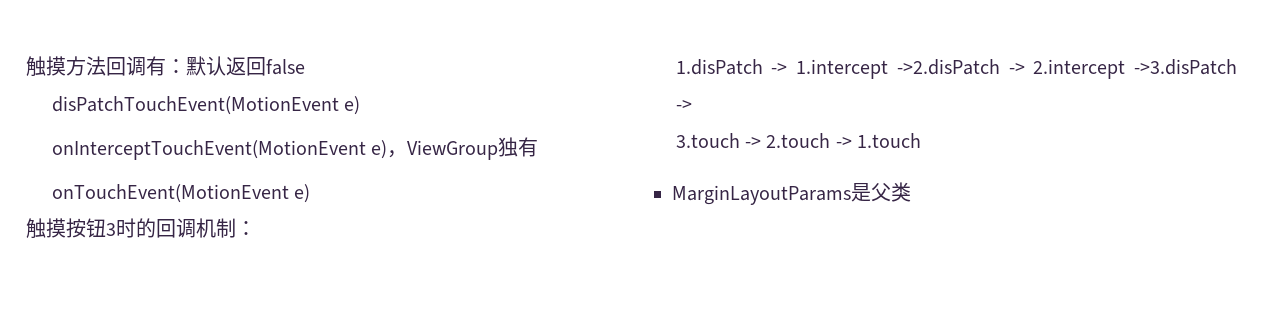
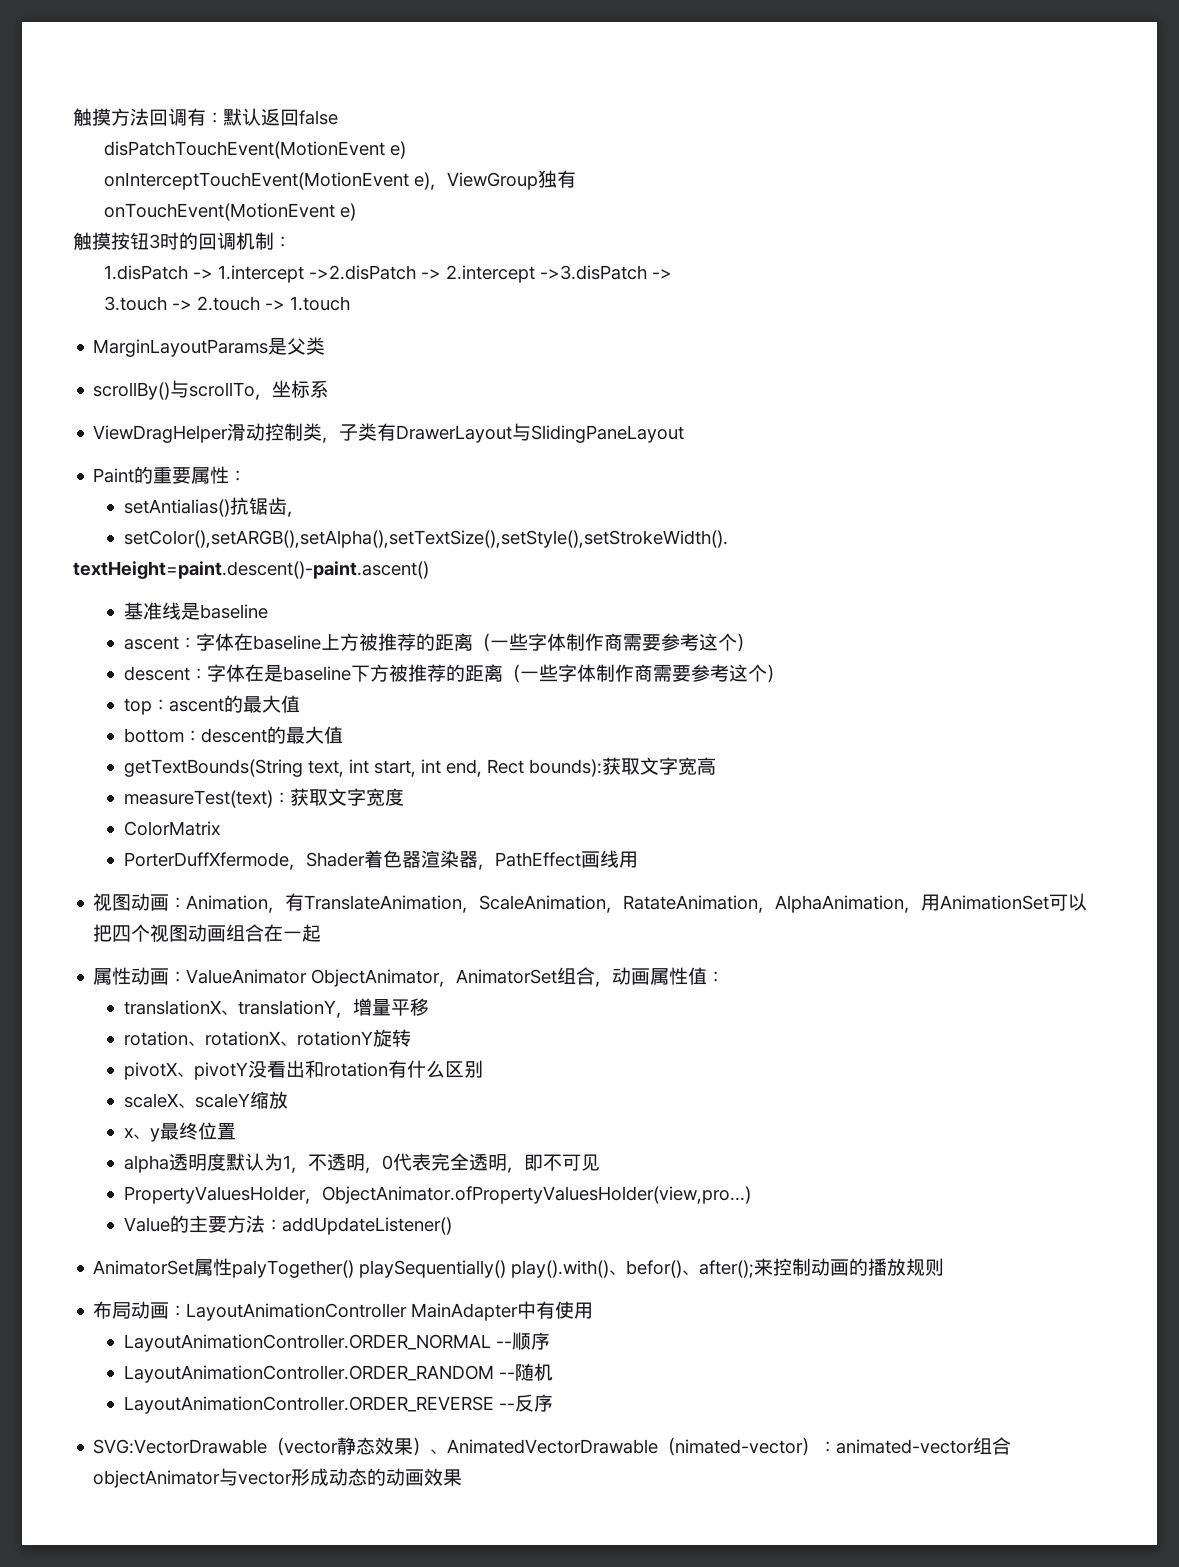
(911, 192) none -> [93,380,330,400] [93,423,685,443] [93,466,247,484] [124,497,305,517] [124,530,729,548] [73,561,429,579] [124,602,269,620] [124,633,755,652] [124,664,785,683] [124,695,301,715] [124,726,344,744] [124,757,717,777] [124,788,405,808] [124,821,221,836] [124,850,639,870] [93,893,1088,913] [93,924,322,942] [93,967,725,987] [124,998,430,1018] [124,1029,412,1047] [124,1060,484,1080] [124,1091,289,1109] [124,1122,237,1142] [124,1153,601,1173] [124,1186,752,1204] [124,1215,453,1235] [93,1258,945,1278] [93,1301,594,1321] [124,1332,551,1352] [124,1363,554,1383] [124,1394,554,1414] [93,1437,1012,1456] [93,1468,463,1488] // scrollBy()与scrollTo，坐标系 // ViewDragHelper滑动控制类，子类有DrawerLayout与SlidingPaneLayout // Paint的重要属性： // setAntialias()抗锯齿， // setColor(),setARGB(),setAlpha(),setTextSize(),setStyle(),setStrokeWidth(). // textHeight=paint.descent()-paint.ascent() // 基准线是baseline // ascent：字体在baseline上方被推荐的距离（一些字体制作商需要参考这个） // descent：字体在是baseline下方被推荐的距离（一些字体制作商需要参考这个） // top：ascent的最大值 // bottom：descent的最大值 // getTextBounds(String text, int start, int end, Rect bounds):获取文字宽高 // measureTest(text)：获取文字宽度 // ColorMatrix // PorterDuffXfermode，Shader着色器渲染器，PathEffect画线用 // 视图动画：Animation，有TranslateAnimation，ScaleAnimation，RatateAnimation，AlphaAnimation，用AnimationSet可以把四个视图动画组合在一起 // 属性动画：ValueAnimator ObjectAnimator，AnimatorSet组合，动画属性值： // translationX、translationY，增量平移 // rotation、rotationX、rotationY旋转 // pivotX、pivotY没看出和rotation有什么区别 // scaleX、scaleY缩放 // x、y最终位置 // alpha透明度默认为1，不透明，0代表完全透明，即不可见 // PropertyValuesHolder，ObjectAnimator.ofPropertyValuesHolder(view,pro...) // Value的主要方法：addUpdateListener() // AnimatorSet属性palyTogether() playSequentially() play().with()、befor()、after();来控制动画的播放规则 // 布局动画：LayoutAnimationController MainAdapter中有使用 // LayoutAnimationController.ORDER_NORMAL --顺序 // LayoutAnimationController.ORDER_RANDOM --随机 // LayoutAnimationController.ORDER_REVERSE --反序 // SVG:VectorDrawable（vector静态效果）、AnimatedVectorDrawable（nimated-vector）：animated-vector组合objectAnimator与vector形成动态的动画效果

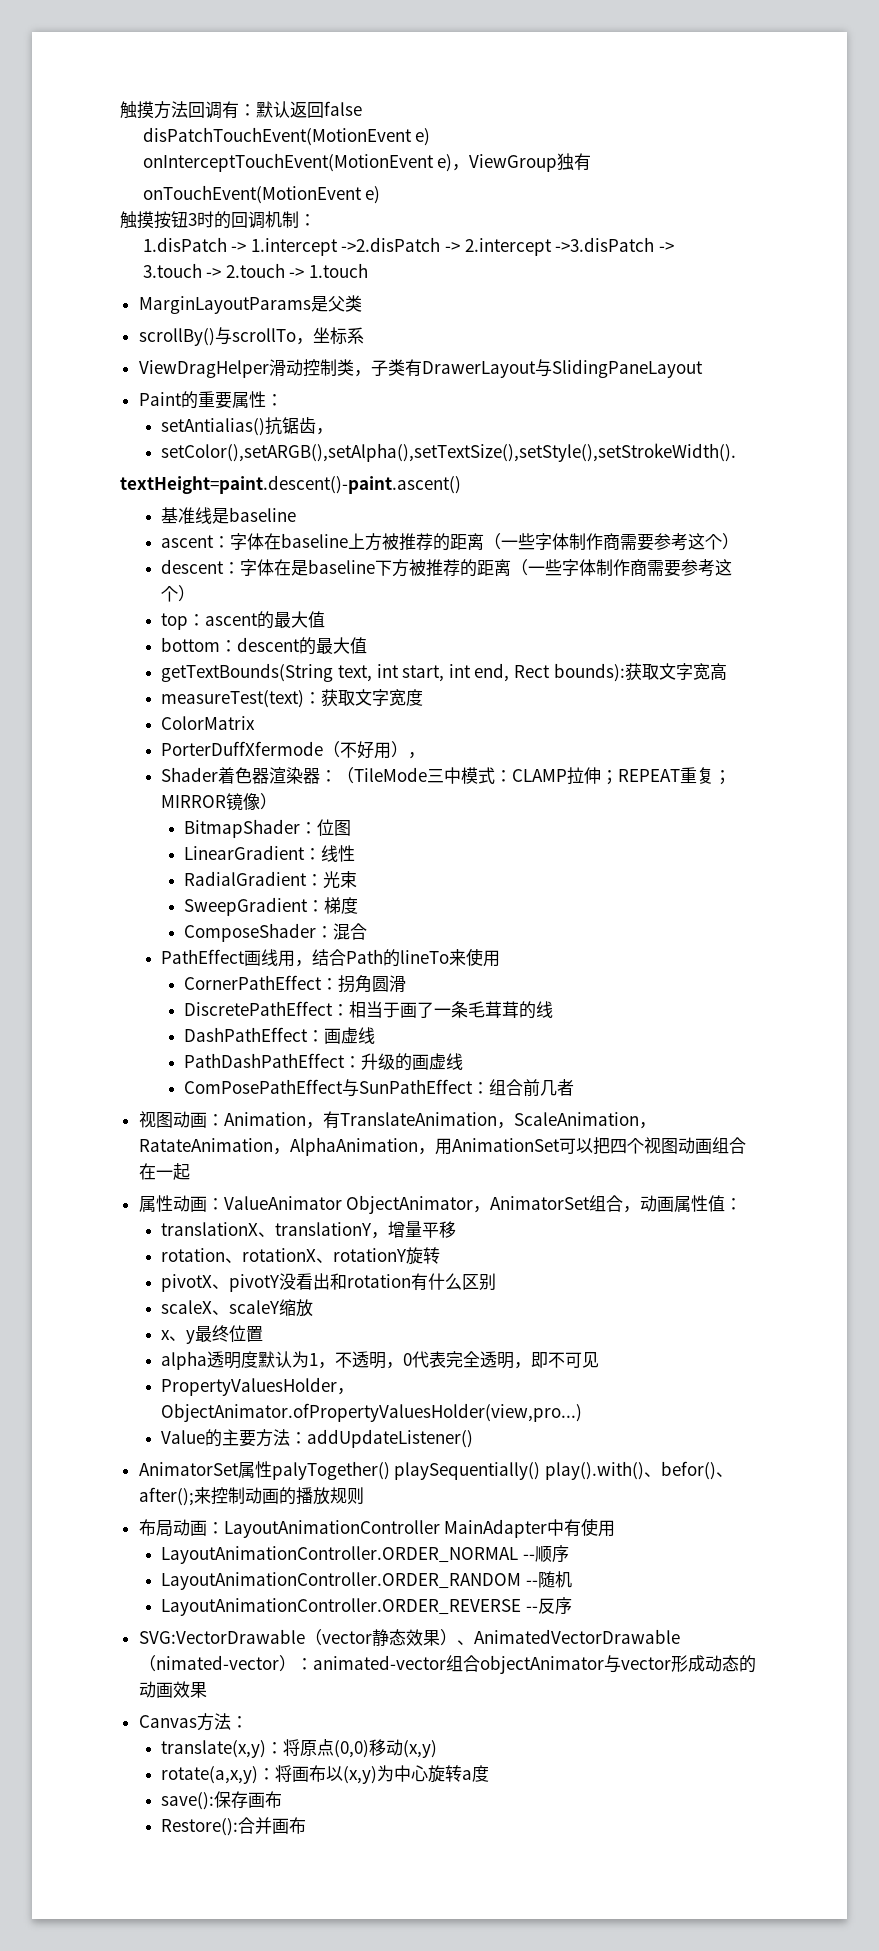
[289,864,307,870] ， -> [323,741,426,759] （不好用）， //
[478,850,639,870] ，PathEffect画线用 -> [320,767,732,785] [161,793,278,811] [184,819,352,838] [184,845,356,862] [184,871,358,889] [184,897,359,916] [184,923,368,942] [161,948,501,967] [184,975,407,993] [184,1001,554,1019] [184,1027,376,1044] [184,1053,464,1071] [184,1079,575,1097] ：（TileMode三中模式：CLAMP拉伸；REPEAT重复；MIRROR镜像） // BitmapShader：位图 // LinearGradient：线性 // RadialGradient：光束 // SweepGradient：梯度 // ComposeShader：混合 // PathEffect画线用，结合Path的lineTo来使用 // CornerPathEffect：拐角圆滑 // DiscretePathEffect：相当于画了一条毛茸茸的线 // DashPathEffect：画虚线 // PathDashPathEffect：升级的画虚线 // ComPosePathEffect与SunPathEffect：组合前几者
(463, 1477) none -> [138,1713,248,1731] [161,1739,438,1758] [161,1765,490,1784] [161,1791,283,1810] [161,1817,307,1836] // Canvas方法： // translate(x,y)：将原点(0,0)移动(x,y) // rotate(a,x,y)：将画布以(x,y)为中心旋转a度 // save():保存画布 // Restore():合并画布

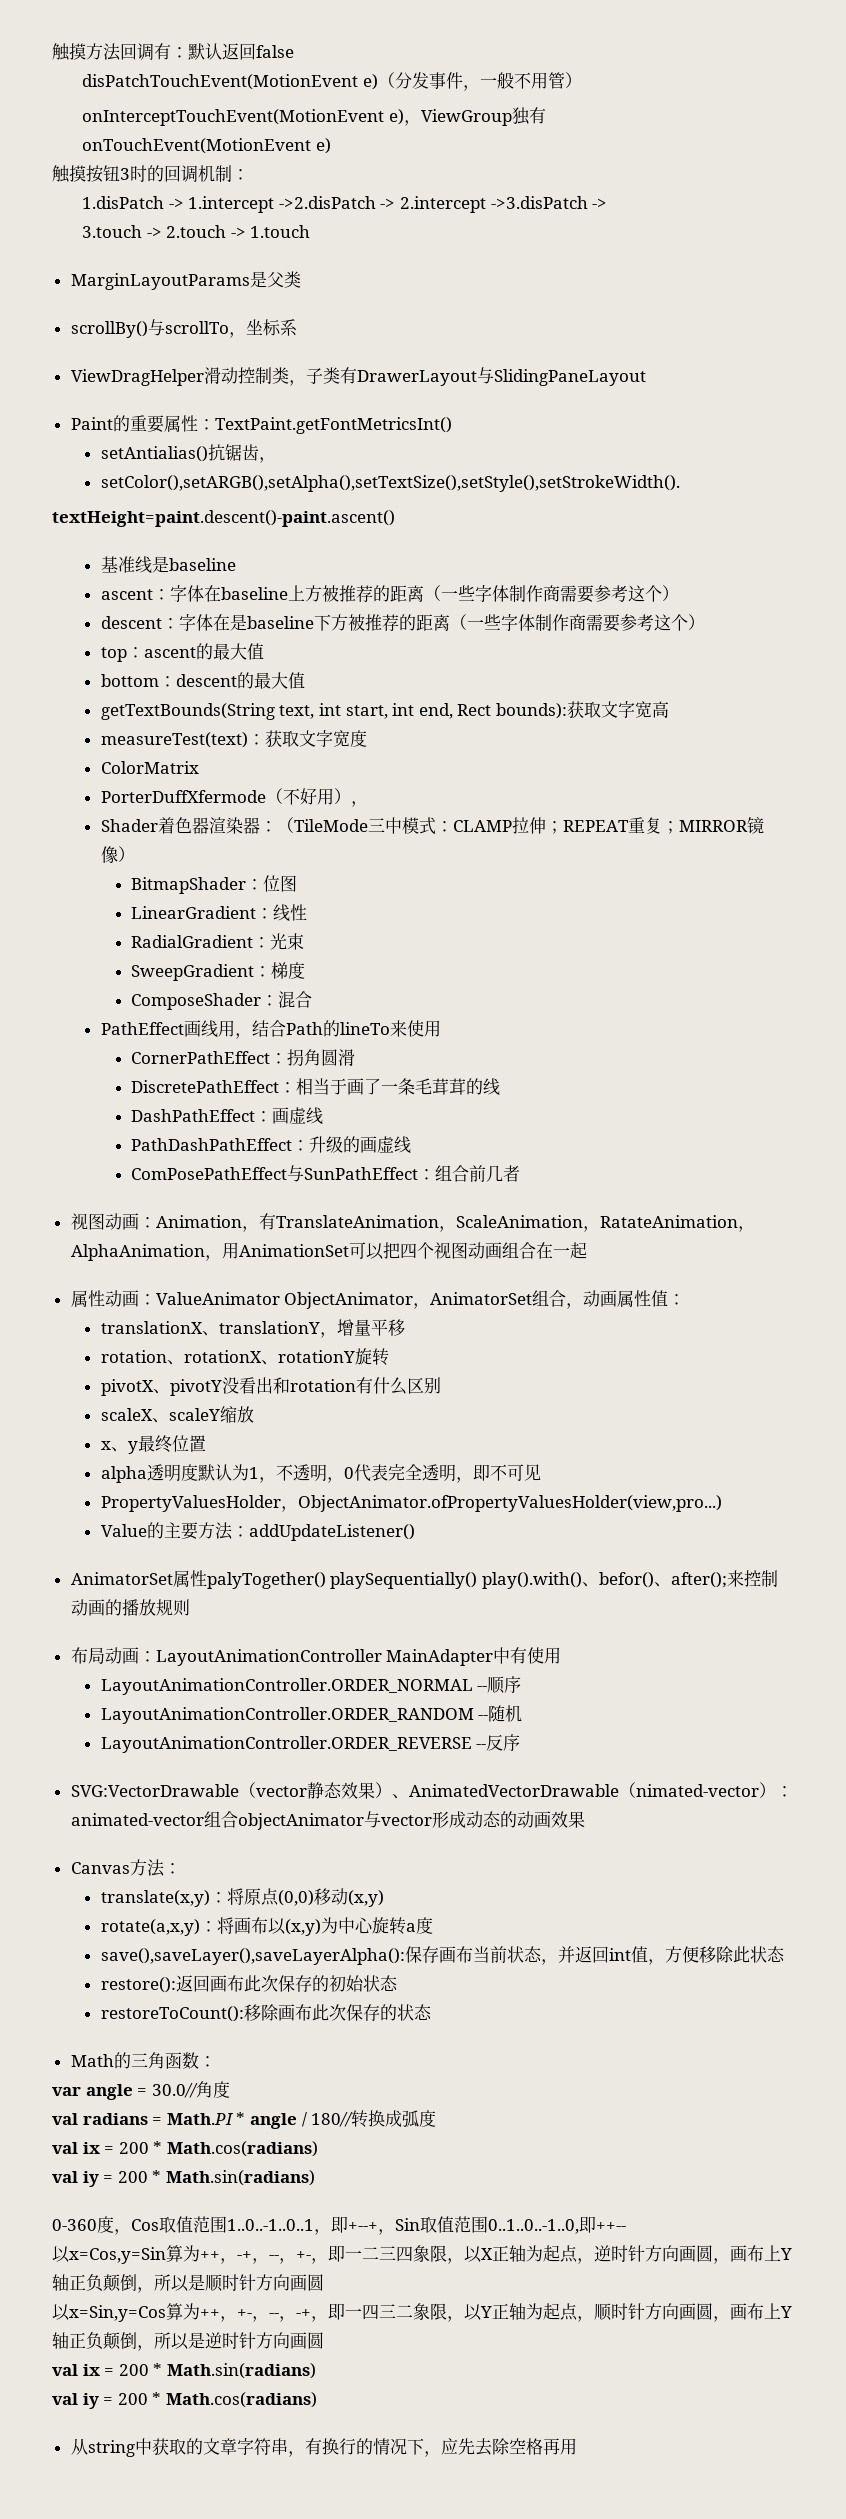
(431, 137) none -> [377,72,582,91] （分发事件，一般不用管）
(283, 400) none -> [214,417,452,434] TextPaint.getFontMetricsInt()
[161,1792,215,1810] save(): -> [100,1948,405,1965] save(),saveLayer(),saveLayerAlpha():
[161,1817,307,1836] // Restore():合并画布 -> [472,1946,785,1965] [100,1975,398,1993] [100,2004,432,2022] [70,2052,216,2069] [52,2081,230,2100] [52,2110,437,2129] [52,2141,318,2157] [52,2170,315,2187] [52,2216,626,2235] [52,2245,792,2264] [52,2274,324,2293] [52,2303,792,2322] [52,2332,324,2351] [52,2363,316,2379] [52,2392,317,2409] [70,2438,577,2457] 当前状态，并返回int值，方便移除此状态 // restore():返回画布此次保存的初始状态 // restoreToCount():移除画布此次保存的状态 // Math的三角函数： // var angle = 30.0//角度 // val radians = Math.PI * angle / 180//转换成弧度 // val ix = 200 * Math.cos(radians) // val iy = 200 * Math.sin(radians) // 0-360度，Cos取值范围1..0..-1..0..1，即+--+，Sin取值范围0..1..0..-1..0,即++-- // 以x=Cos,y=Sin算为++，-+，--，+-，即一二三四象限，以X正轴为起点，逆时针方向画圆，画布上Y轴正负颠倒，所以是顺时针方向画圆 // 以x=Sin,y=Cos算为++，+-，--，-+，即一四三二象限，以Y正轴为起点，顺时针方向画圆，画布上Y轴正负颠倒，所以是逆时针方向画圆 // val ix = 200 * Math.sin(radians) // val iy = 200 * Math.cos(radians) // 从string中获取的文章字符串，有换行的情况下，应先去除空格再用

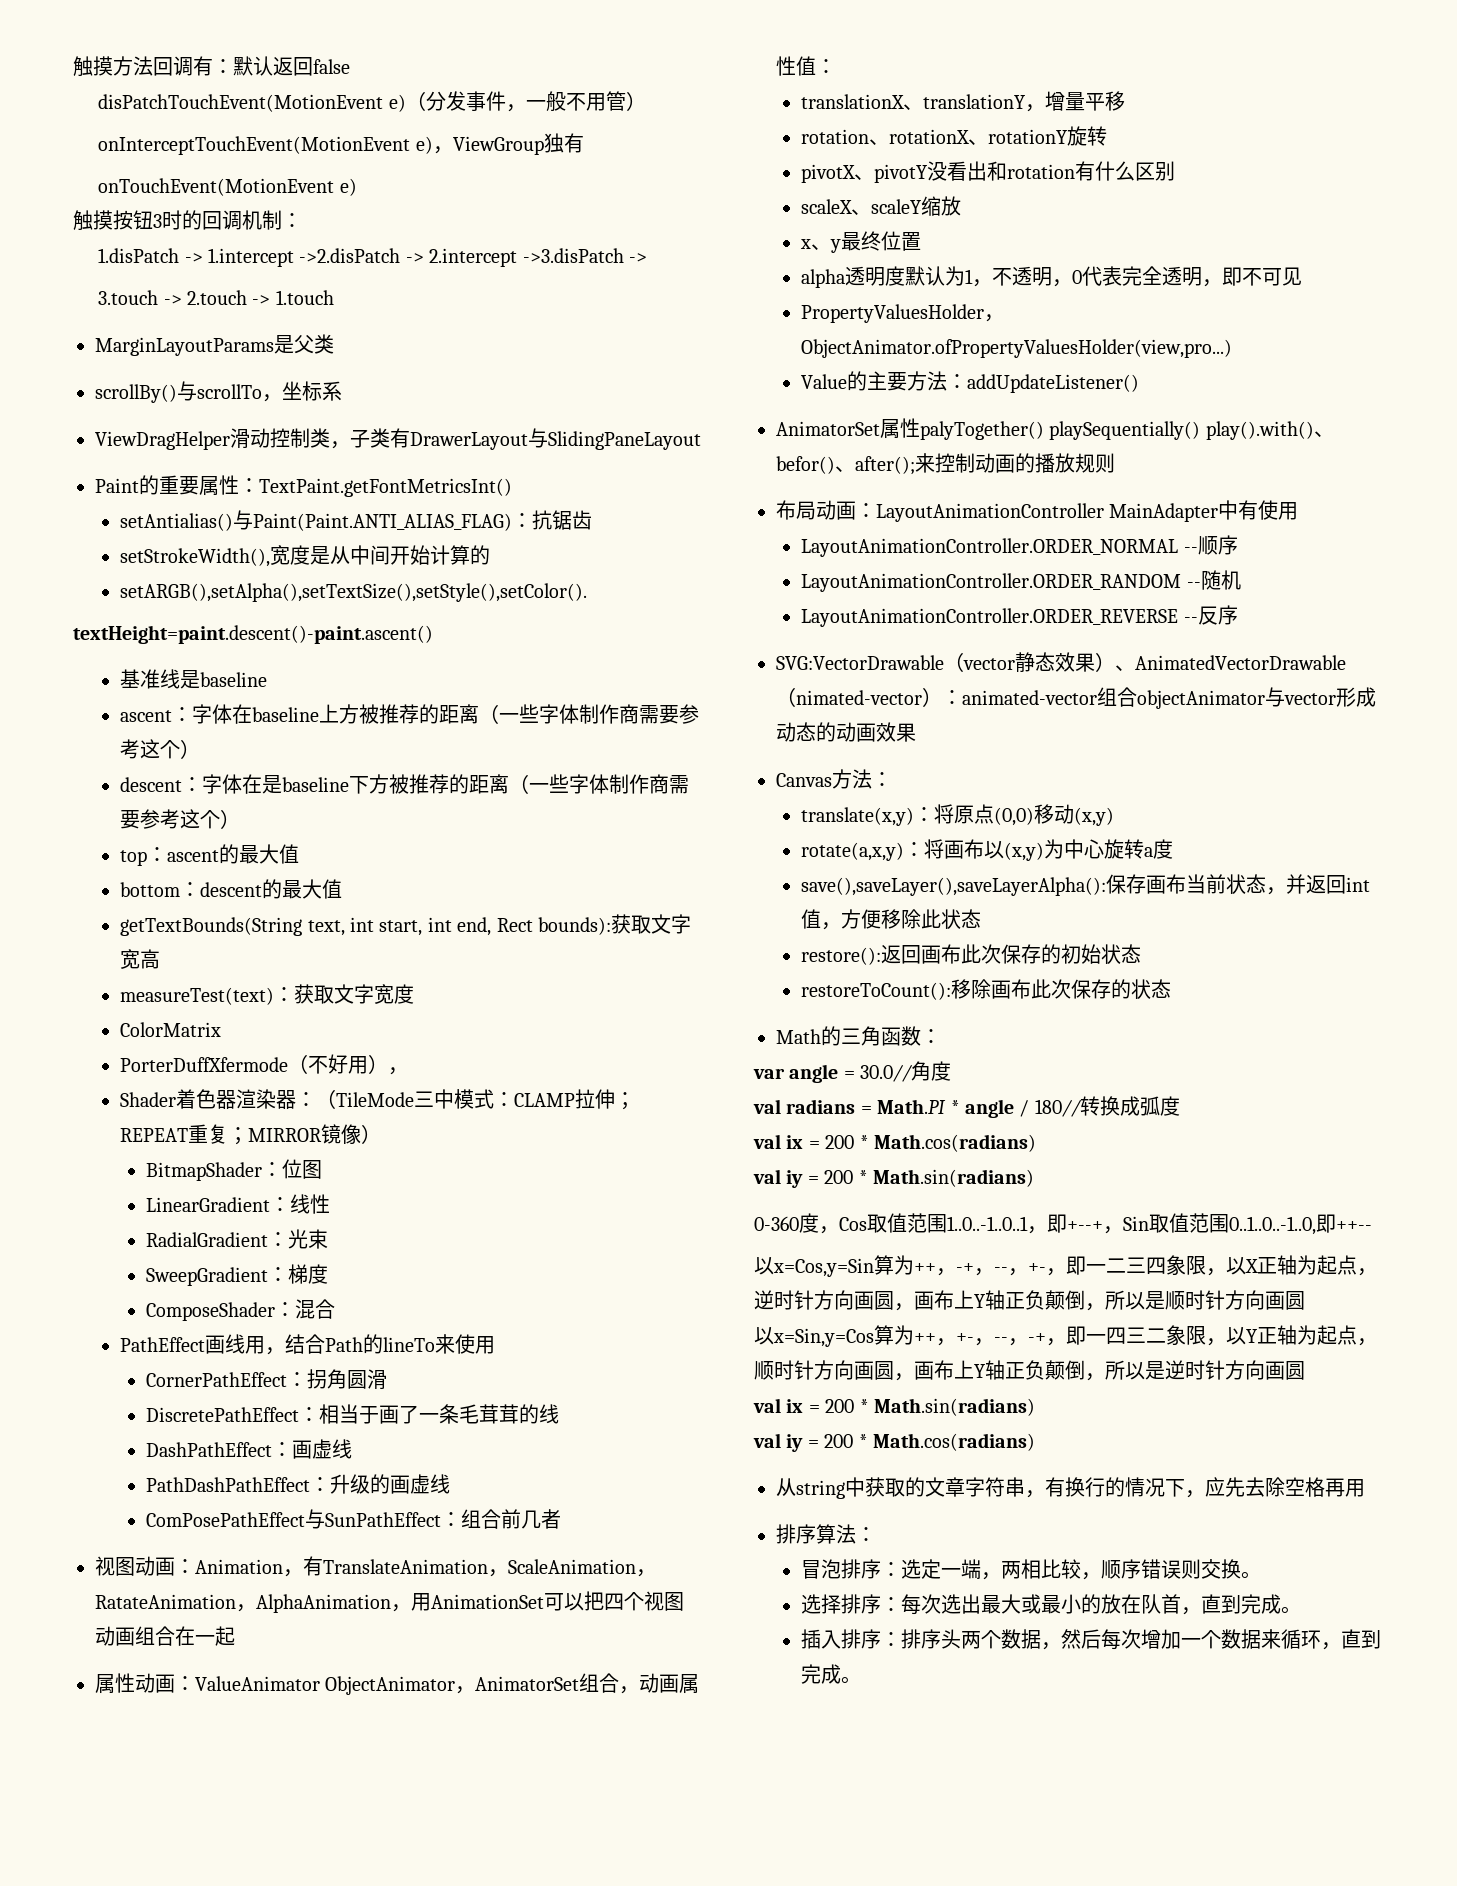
(208, 454) none -> [233,510,533,531] 与Paint(Paint.ANTI_ALIAS_FLAG)：
[258,457,276,463] [100,475,680,492] ， // setColor(),setARGB(),setAlpha(),setTextSize(),setStyle(),setStrokeWidth(). -> [120,545,491,567] [120,583,588,602] // setStrokeWidth(),宽度是从中间开始计算的 // setARGB(),setAlpha(),setTextSize(),setStyle(),setColor().
(577, 2446) none -> [776,1524,876,1544] [801,1559,1262,1580] [801,1594,1302,1615] [801,1629,1382,1650] [801,1664,862,1684] // 排序算法： // 冒泡排序：选定一端，两相比较，顺序错误则交换。 // 选择排序：每次选出最大或最小的放在队首，直到完成。 // 插入排序：排序头两个数据，然后每次增加一个数据来循环，直到完成。

